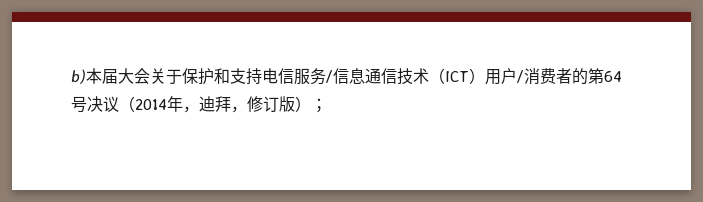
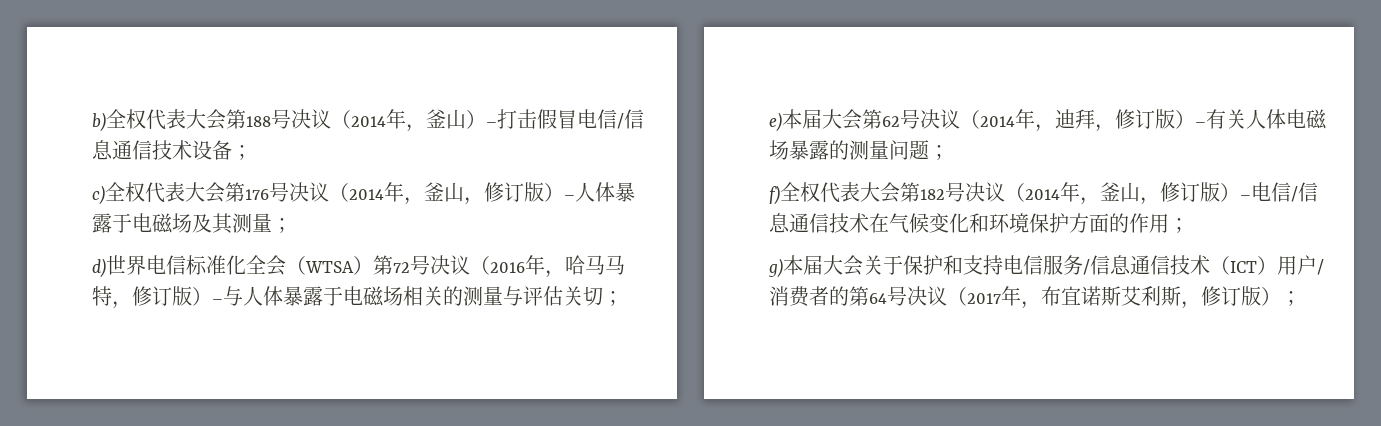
(86, 76) none -> [106,109,644,132] [92,140,252,160] [92,182,635,205] [92,213,292,234] [92,255,625,278] [92,286,623,309] [769,109,1327,132] [769,140,949,160] [769,182,1318,205] [769,213,1189,233] [768,258,783,278] 全权代表大会第188号决议（2014年，釜山）–打击假冒电信/信息通信技术设备； // c)全权代表大会第176号决议（2014年，釜山，修订版）–人体暴露于电磁场及其测量； // d)世界电信标准化全会（WTSA）第72号决议（2016年，哈马马特，修订版）–与人体暴露于电磁场相关的测量与评估关切； // e)本届大会第62号决议（2014年，迪拜，修订版）–有关人体电磁场暴露的测量问题； // f)全权代表大会第182号决议（2014年，釜山，修订版）–电信/信息通信技术在气候变化和环境保护方面的作用； // g)
[135,96,231,113] 2014年，迪拜 -> [967,286,1181,309] 2017年，布宜诺斯艾利斯

